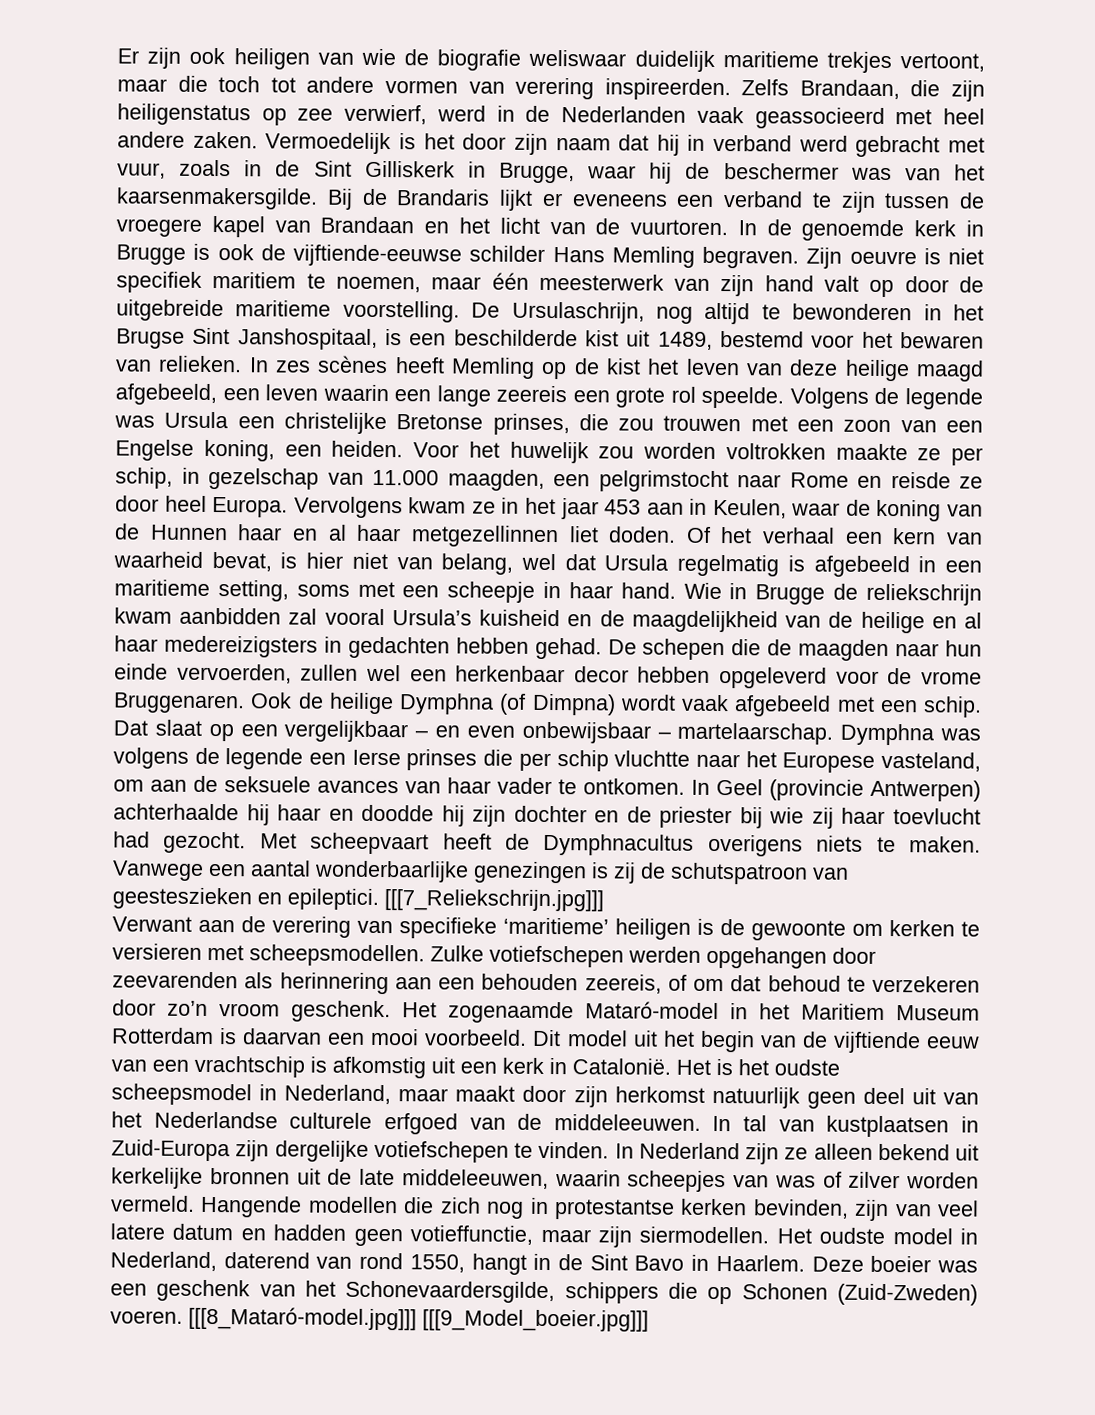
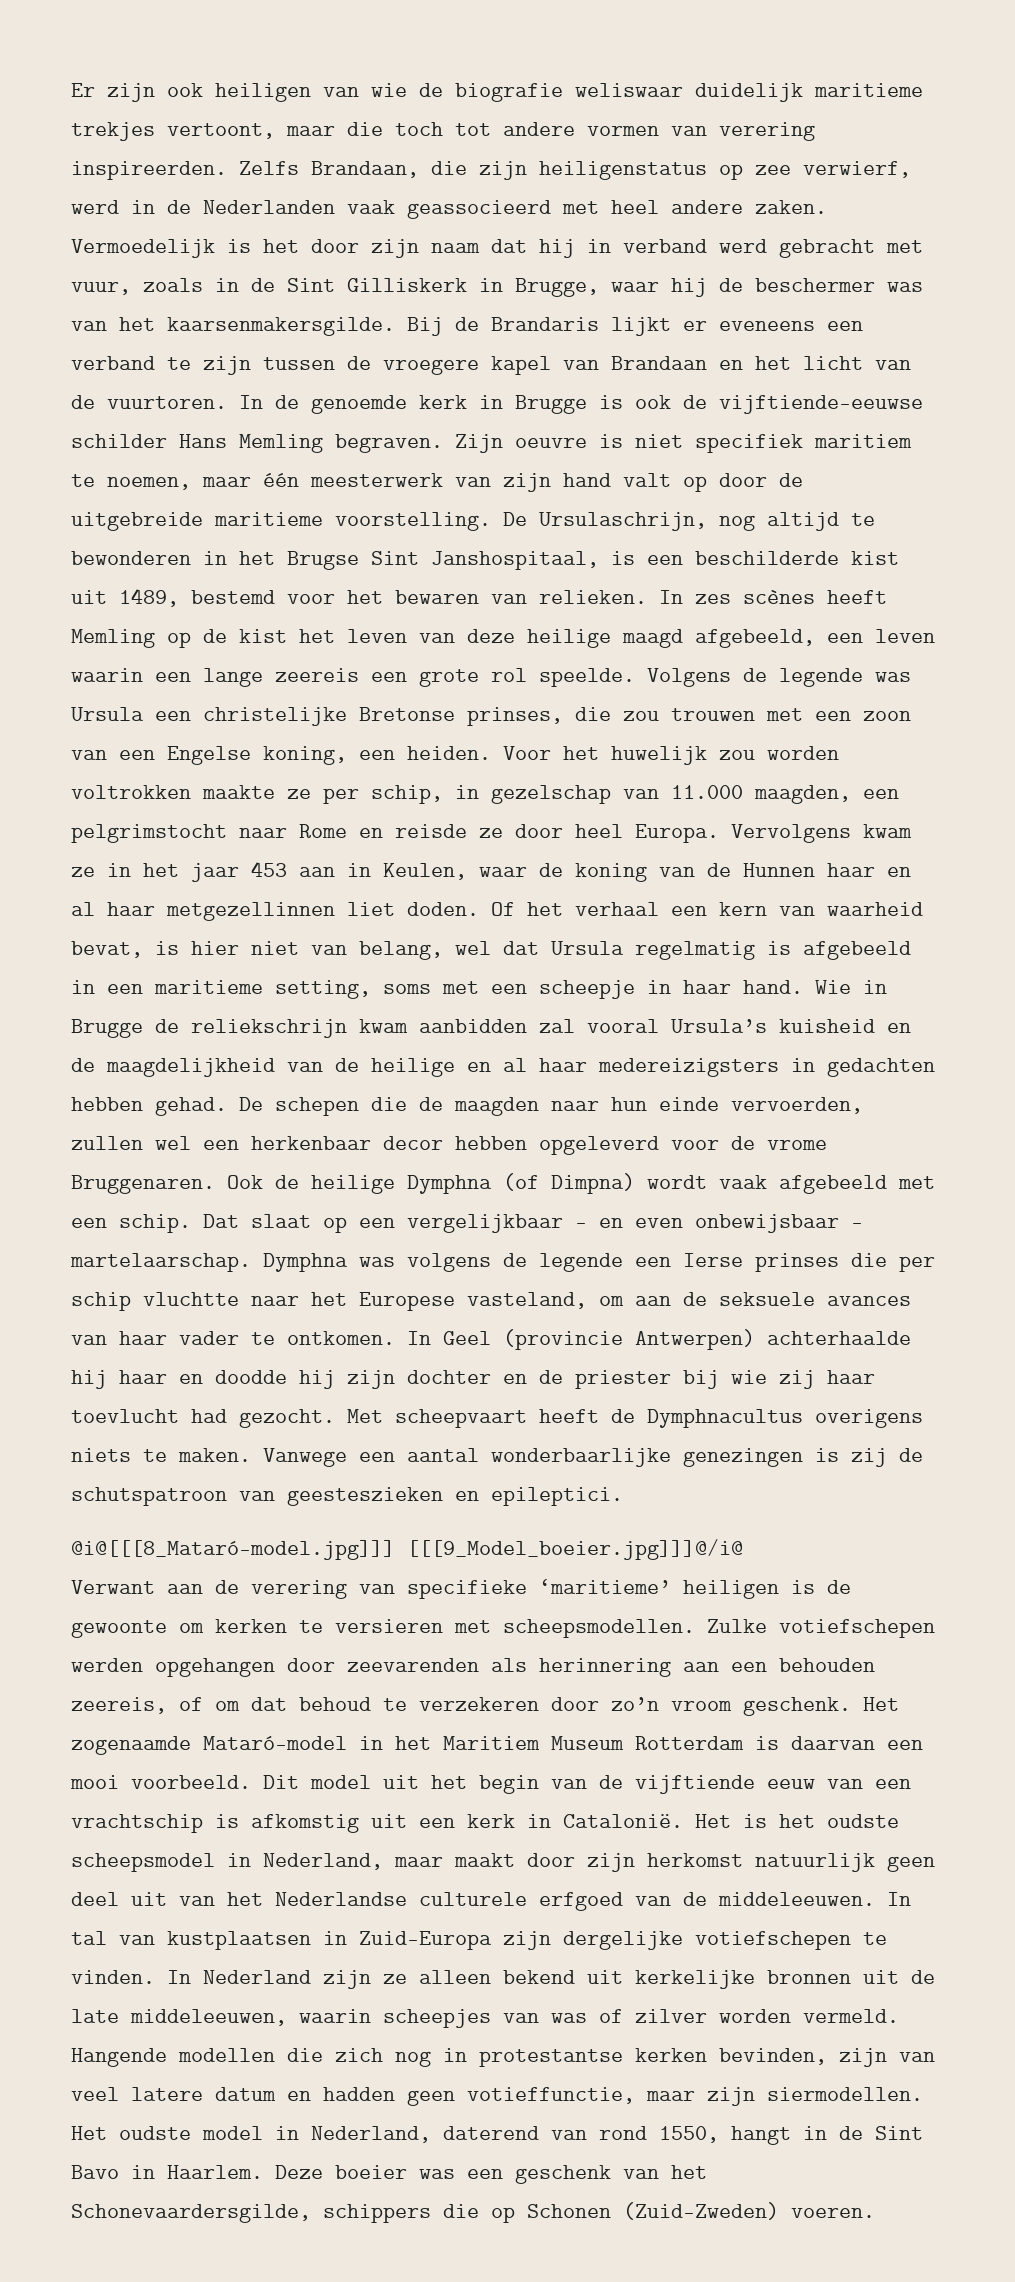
[384,889,604,912] [[[7_Reliekschrijn.jpg]]] -> [71,1539,743,1560] // @i@[[[8_Mataró-model.jpg]]] [[[9_Model_boeier.jpg]]]@/i@
[188,1306,649,1332] [[[8_Mataró-model.jpg]]] [[[9_Model_boeier.jpg]]] -> (875, 2213) none

